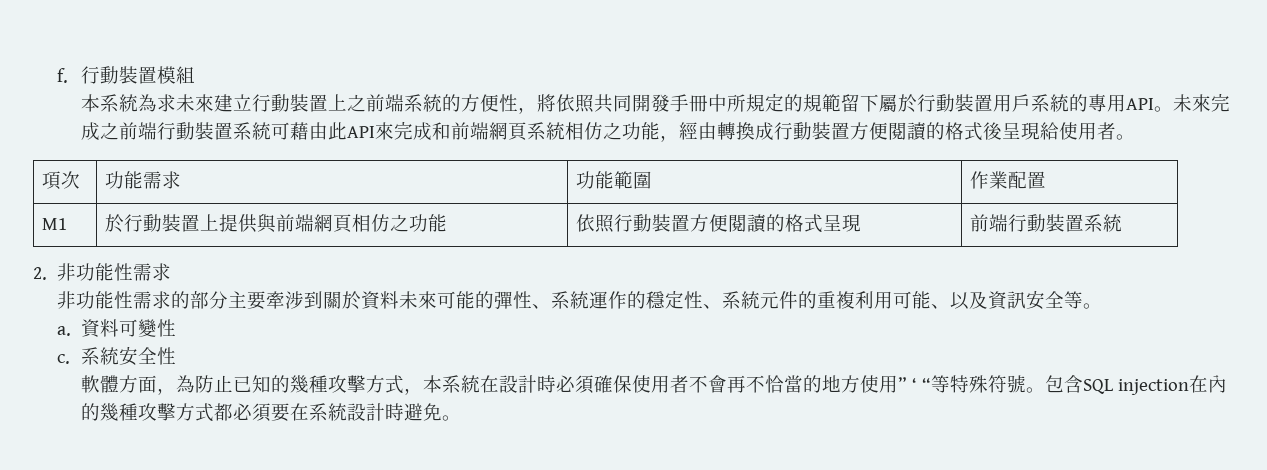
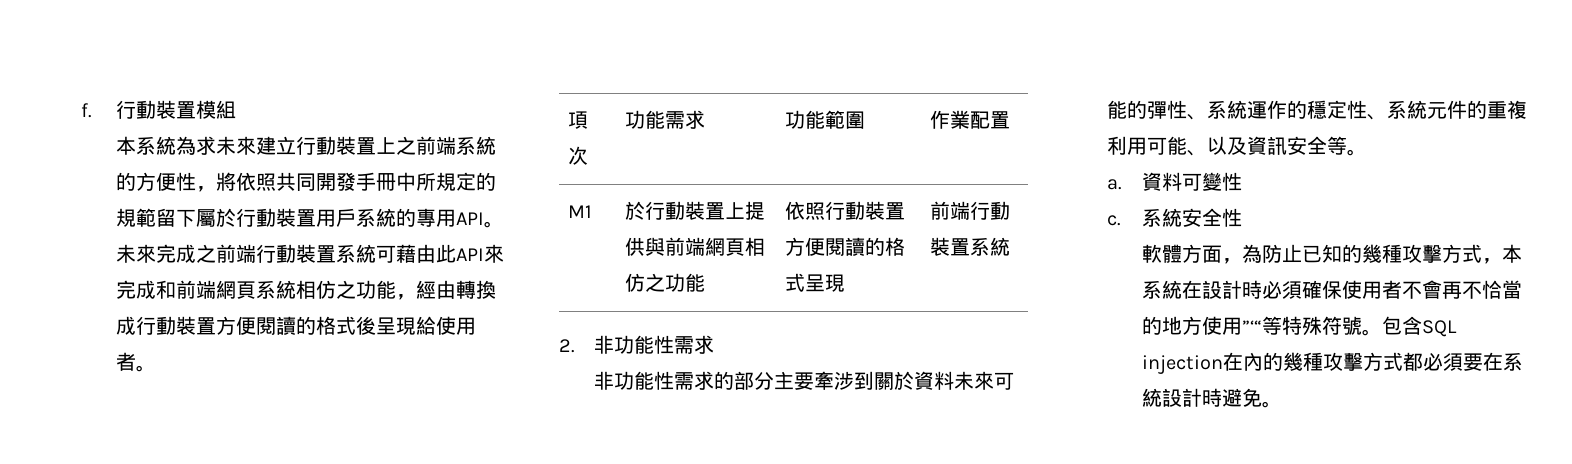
[898,377,932,391] ” ‘ “ -> [1241,320,1262,333] ”‘“

